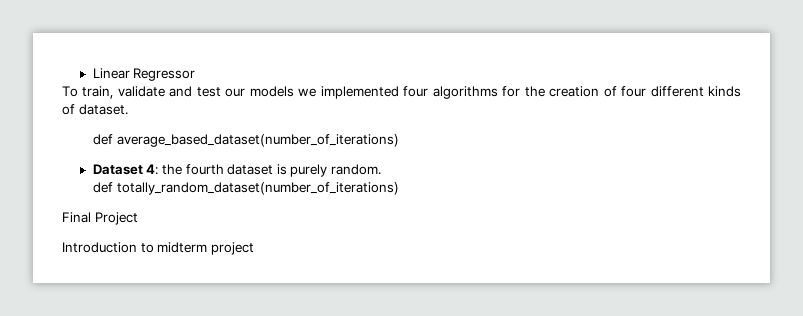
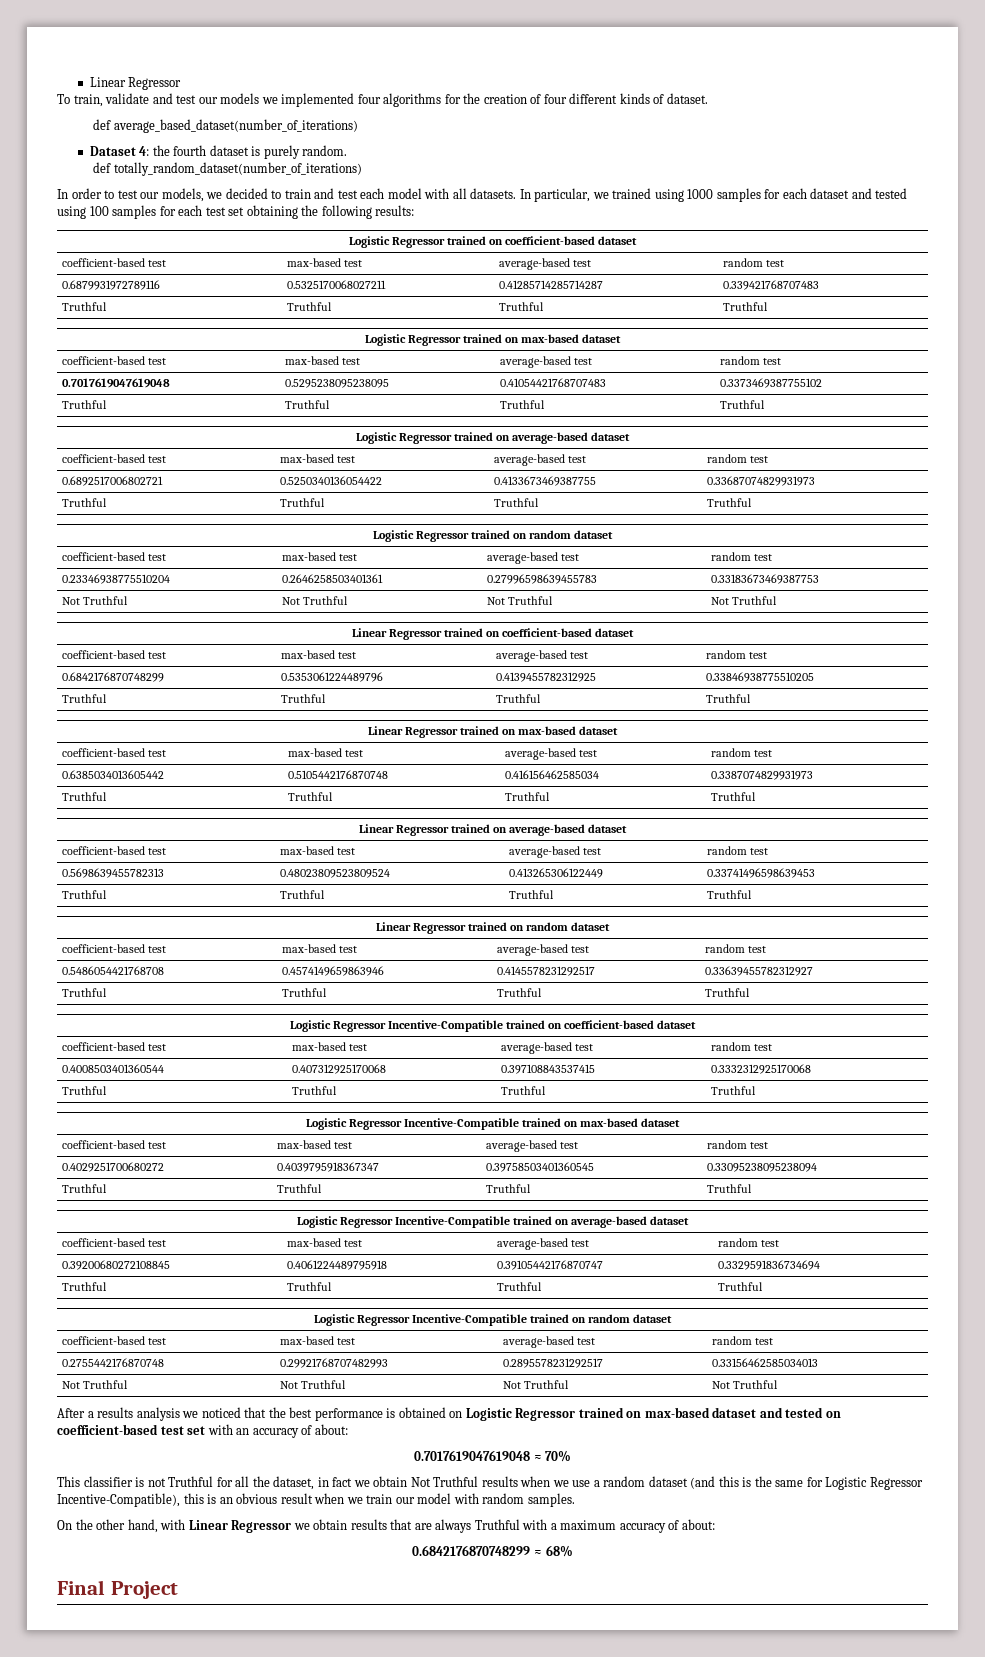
[62,212,138,225] [62,242,254,255] Final Project // Introduction to midterm project -> [57,188,908,202] [57,205,415,219] [348,236,638,248] [62,258,167,267] [287,258,363,267] [499,258,592,270] [723,258,785,267] [62,280,161,290] [287,280,387,289] [499,280,604,289] [723,280,820,290] [62,302,108,311] [287,302,333,311] [499,302,545,311] [723,302,769,311] [364,334,622,346] [62,356,167,365] [285,356,361,365] [500,356,593,368] [720,356,782,365] [62,378,171,388] [285,379,390,388] [500,378,607,387] [720,378,823,388] [62,400,108,409] [285,400,331,409] [500,400,546,409] [720,400,766,409] [355,432,631,444] [62,454,167,463] [280,454,356,463] [494,454,587,466] [707,454,769,463] [62,476,164,486] [280,476,383,485] [494,476,597,486] [707,476,816,486] [62,498,108,507] [280,498,326,507] [494,498,540,507] [707,498,753,507] [372,530,614,542] [62,552,167,561] [282,552,358,561] [487,552,580,564] [711,552,773,561] [62,574,171,584] [282,574,384,583] [487,574,598,584] [711,574,820,584] [62,596,129,605] [282,596,349,605] [487,596,554,605] [711,596,778,605] [351,628,635,640] [62,650,167,659] [281,650,357,659] [496,650,589,662] [706,650,768,659] [62,672,165,682] [281,672,384,682] [496,672,597,682] [706,672,815,682] [62,694,108,703] [281,694,327,703] [496,694,542,703] [706,694,752,703] [367,726,619,738] [62,748,167,757] [288,748,364,757] [505,748,598,760] [711,748,773,757] [62,770,165,779] [288,770,389,779] [505,770,600,779] [711,770,814,780] [62,792,108,801] [288,792,334,801] [505,792,551,801] [711,792,757,801] [358,824,628,836] [62,846,167,855] [280,846,356,855] [509,846,602,858] [707,846,769,855] [62,868,165,878] [280,869,391,878] [509,868,604,878] [707,868,816,878] [62,890,108,899] [280,890,326,899] [509,890,555,899] [707,890,753,899] [375,922,611,934] [62,944,167,953] [282,944,358,953] [497,944,590,956] [705,944,767,953] [62,966,165,975] [282,966,385,976] [497,966,596,976] [705,966,814,976] [62,988,108,997] [282,988,328,997] [497,988,543,997] [705,988,751,997] [289,1020,697,1032] [62,1042,167,1051] [292,1042,368,1051] [501,1042,594,1054] [711,1042,773,1051] [62,1064,165,1073] [292,1064,387,1074] [501,1064,596,1074] [711,1064,812,1074] [62,1086,108,1095] [292,1086,338,1095] [501,1086,547,1095] [711,1086,757,1095] [305,1118,681,1130] [62,1140,167,1149] [277,1140,353,1149] [486,1140,579,1152] [707,1140,769,1149] [62,1162,165,1172] [277,1162,380,1172] [486,1162,595,1172] [707,1163,818,1172] [62,1184,108,1193] [277,1184,323,1193] [486,1184,532,1193] [707,1184,753,1193] [296,1216,690,1228] [62,1238,167,1247] [287,1238,363,1247] [497,1238,590,1250] [718,1238,780,1247] [62,1260,171,1270] [287,1260,388,1270] [497,1260,604,1270] [718,1260,821,1270] [62,1282,108,1291] [287,1282,333,1291] [497,1282,543,1291] [718,1282,764,1291] [313,1314,673,1326] [62,1336,167,1345] [280,1336,356,1345] [503,1336,596,1348] [712,1336,774,1345] [62,1358,165,1367] [280,1358,389,1368] [503,1358,604,1368] [712,1358,819,1367] [62,1380,129,1389] [280,1380,347,1389] [503,1380,570,1389] [712,1380,779,1389] [57,1407,841,1421] [57,1424,348,1438] [413,1450,572,1462] [57,1476,923,1490] [57,1493,575,1507] [57,1519,715,1533] [412,1545,573,1557] [57,1580,178,1599] In order to test our models, we decided to train and test each model with all datasets. In particular, we trained using 1000 samples for each dataset and tested using 100 samples for each test set obtaining the following results: // Logistic Regressor trained on coefficient-based dataset // coefficient-based test | max-based test | average-based test | random test // 0.6879931972789116 | 0.5325170068027211 | 0.41285714285714287 | 0.339421768707483 // Truthful | Truthful | Truthful | Truthful // Logistic Regressor trained on max-based dataset // coefficient-based test | max-based test | average-based test | random test // 0.7017619047619048 | 0.5295238095238095 | 0.41054421768707483 | 0.3373469387755102 // Truthful | Truthful | Truthful | Truthful // Logistic Regressor trained on average-based dataset // coefficient-based test | max-based test | average-based test | random test // 0.6892517006802721 | 0.5250340136054422 | 0.4133673469387755 | 0.33687074829931973 // Truthful | Truthful | Truthful | Truthful // Logistic Regressor trained on random dataset // coefficient-based test | max-based test | average-based test | random test // 0.23346938775510204 | 0.2646258503401361 | 0.27996598639455783 | 0.33183673469387753 // Not Truthful | Not Truthful | Not Truthful | Not Truthful // Linear Regressor trained on coefficient-based dataset // coefficient-based test | max-based test | average-based test | random test // 0.6842176870748299 | 0.5353061224489796 | 0.4139455782312925 | 0.33846938775510205 // Truthful | Truthful | Truthful | Truthful // Linear Regressor trained on max-based dataset // coefficient-based test | max-based test | average-based test | random test // 0.6385034013605442 | 0.5105442176870748 | 0.416156462585034 | 0.3387074829931973 // Truthful | Truthful | Truthful | Truthful // Linear Regressor trained on average-based dataset // coefficient-based test | max-based test | average-based test | random test // 0.5698639455782313 | 0.48023809523809524 | 0.413265306122449 | 0.33741496598639453 // Truthful | Truthful | Truthful | Truthful // Linear Regressor trained on random dataset // coefficient-based test | max-based test | average-based test | random test // 0.5486054421768708 | 0.4574149659863946 | 0.4145578231292517 | 0.33639455782312927 // Truthful | Truthful | Truthful | Truthful // Logistic Regressor Incentive-Compatible trained on coefficient-based dataset // coefficient-based test | max-based test | average-based test | random test // 0.4008503401360544 | 0.407312925170068 | 0.397108843537415 | 0.3332312925170068 // Truthful | Truthful | Truthful | Truthful // Logistic Regressor Incentive-Compatible trained on max-based dataset // coefficient-based test | max-based test | average-based test | random test // 0.4029251700680272 | 0.4039795918367347 | 0.39758503401360545 | 0.33095238095238094 // Truthful | Truthful | Truthful | Truthful // Logistic Regressor Incentive-Compatible trained on average-based dataset // coefficient-based test | max-based test | average-based test | random test // 0.39200680272108845 | 0.4061224489795918 | 0.39105442176870747 | 0.3329591836734694 // Truthful | Truthful | Truthful | Truthful // Logistic Regressor Incentive-Compatible trained on random dataset // coefficient-based test | max-based test | average-based test | random test // 0.2755442176870748 | 0.29921768707482993 | 0.2895578231292517 | 0.33156462585034013 // Not Truthful | Not Truthful | Not Truthful | Not Truthful // After a results analysis we noticed that the best performance is obtained on Logistic Regressor trained on max-based dataset and tested on coefficient-based test set with an accuracy of about: // 0.7017619047619048 ≈ 70% // This classifier is not Truthful for all the dataset, in fact we obtain Not Truthful results when we use a random dataset (and this is the same for Logistic Regressor Incentive-Compatible), this is an obvious result when we train our model with random samples. // On the other hand, with Linear Regressor we obtain results that are always Truthful with a maximum accuracy of about: // 0.6842176870748299 ≈ 68% // Final Project

